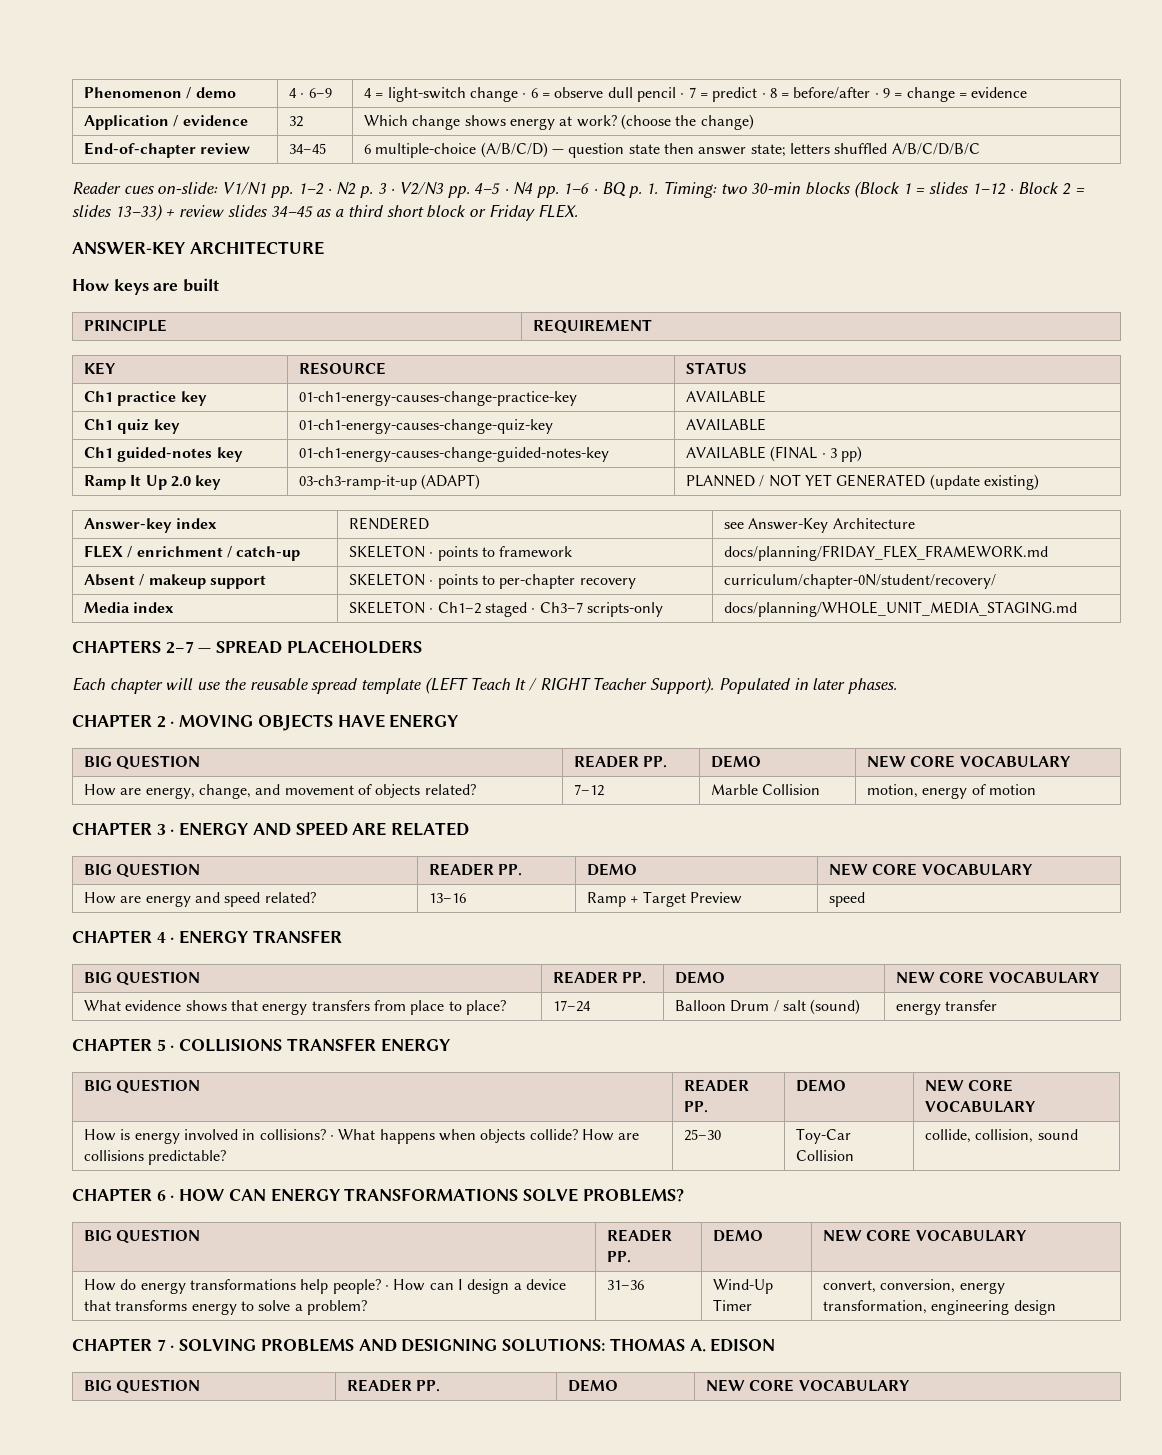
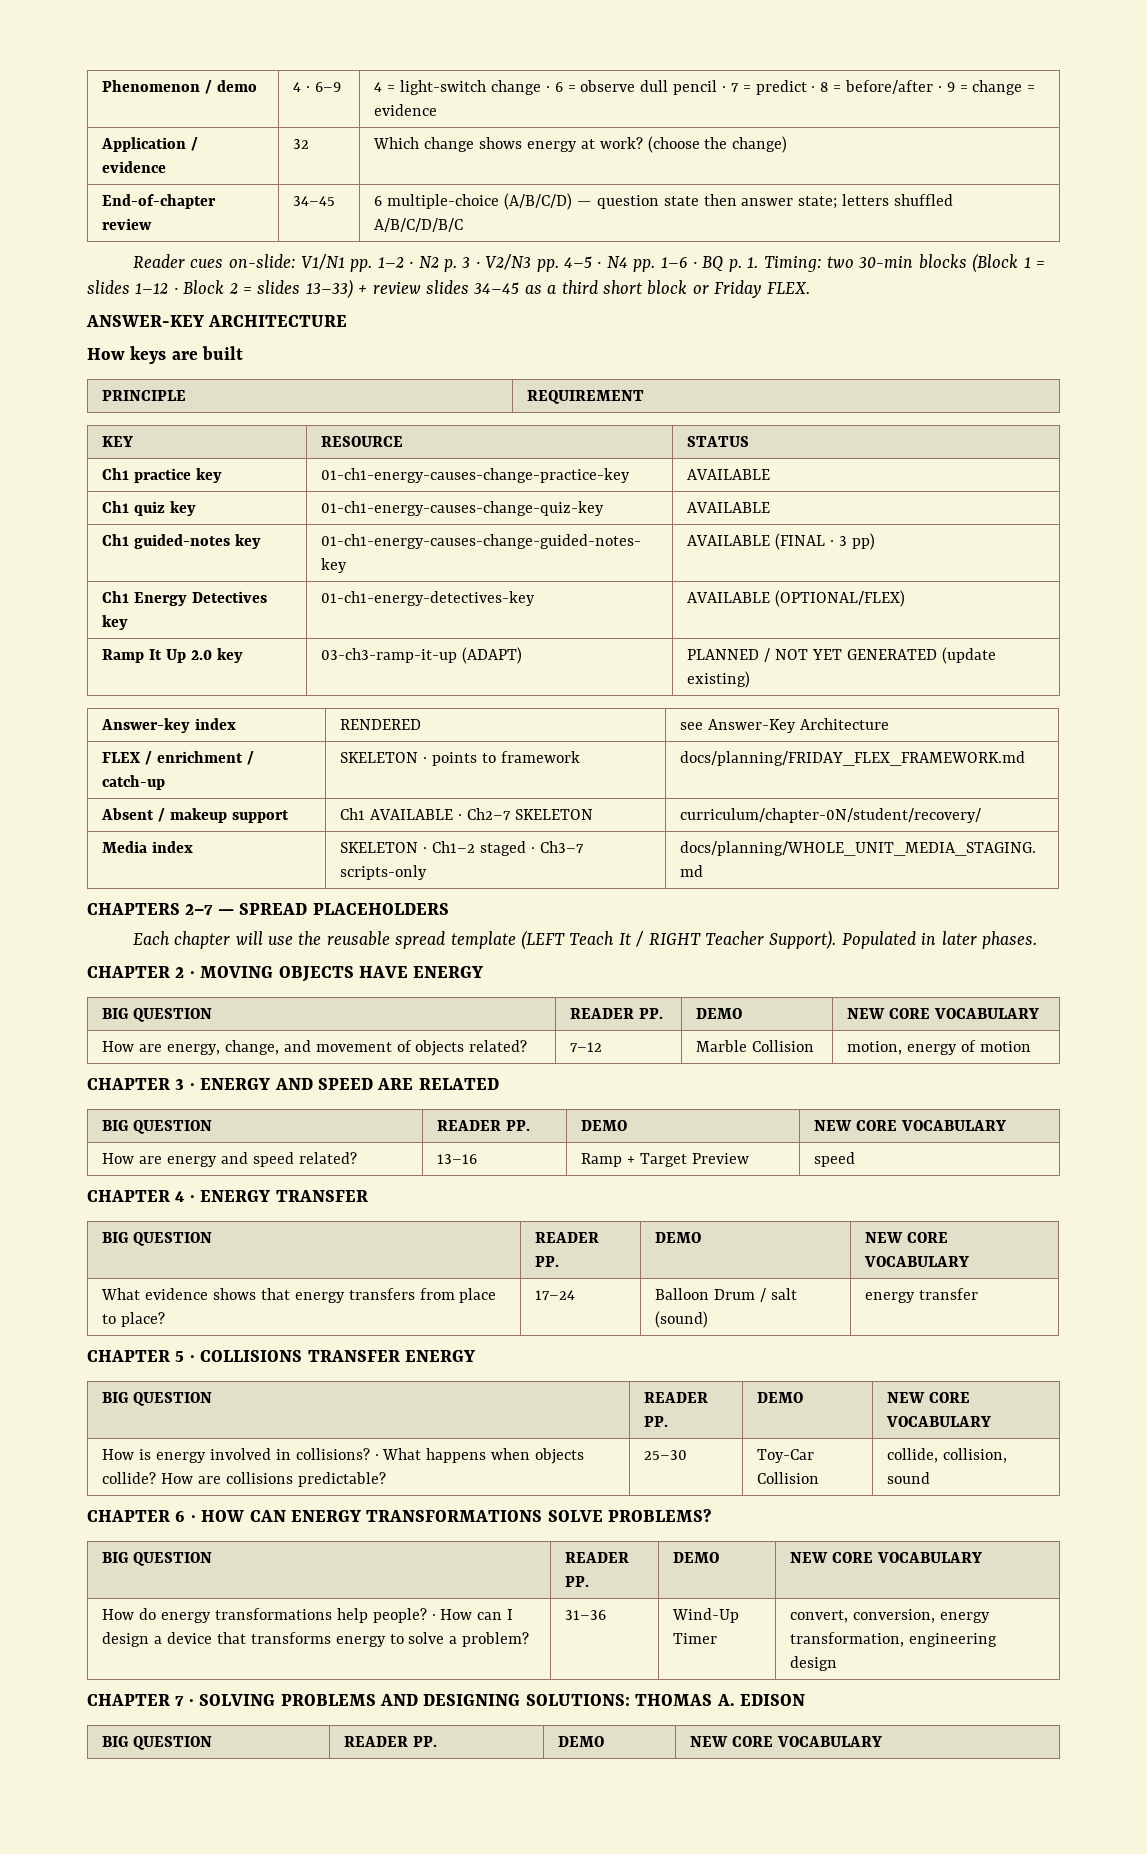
(863, 454) none -> [102,591,268,606] [102,615,129,630] [321,591,536,606] [687,590,906,607] // Ch1 Energy Detectives key | 01-ch1-energy-detectives-key | AVAILABLE (OPTIONAL/FLEX)
[349,573,636,589] SKELETON · points to per-chapter recovery -> [340,808,593,820] Ch1 AVAILABLE · Ch2–7 SKELETON

